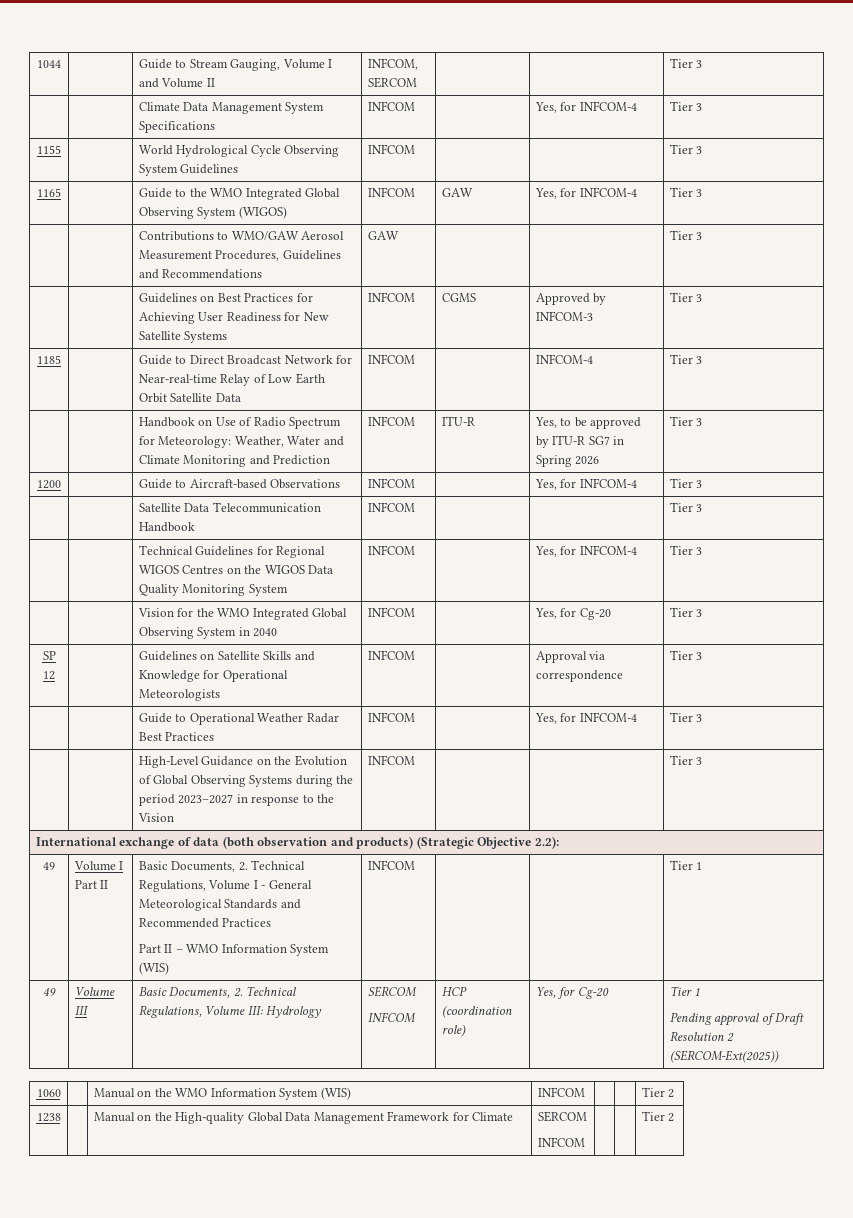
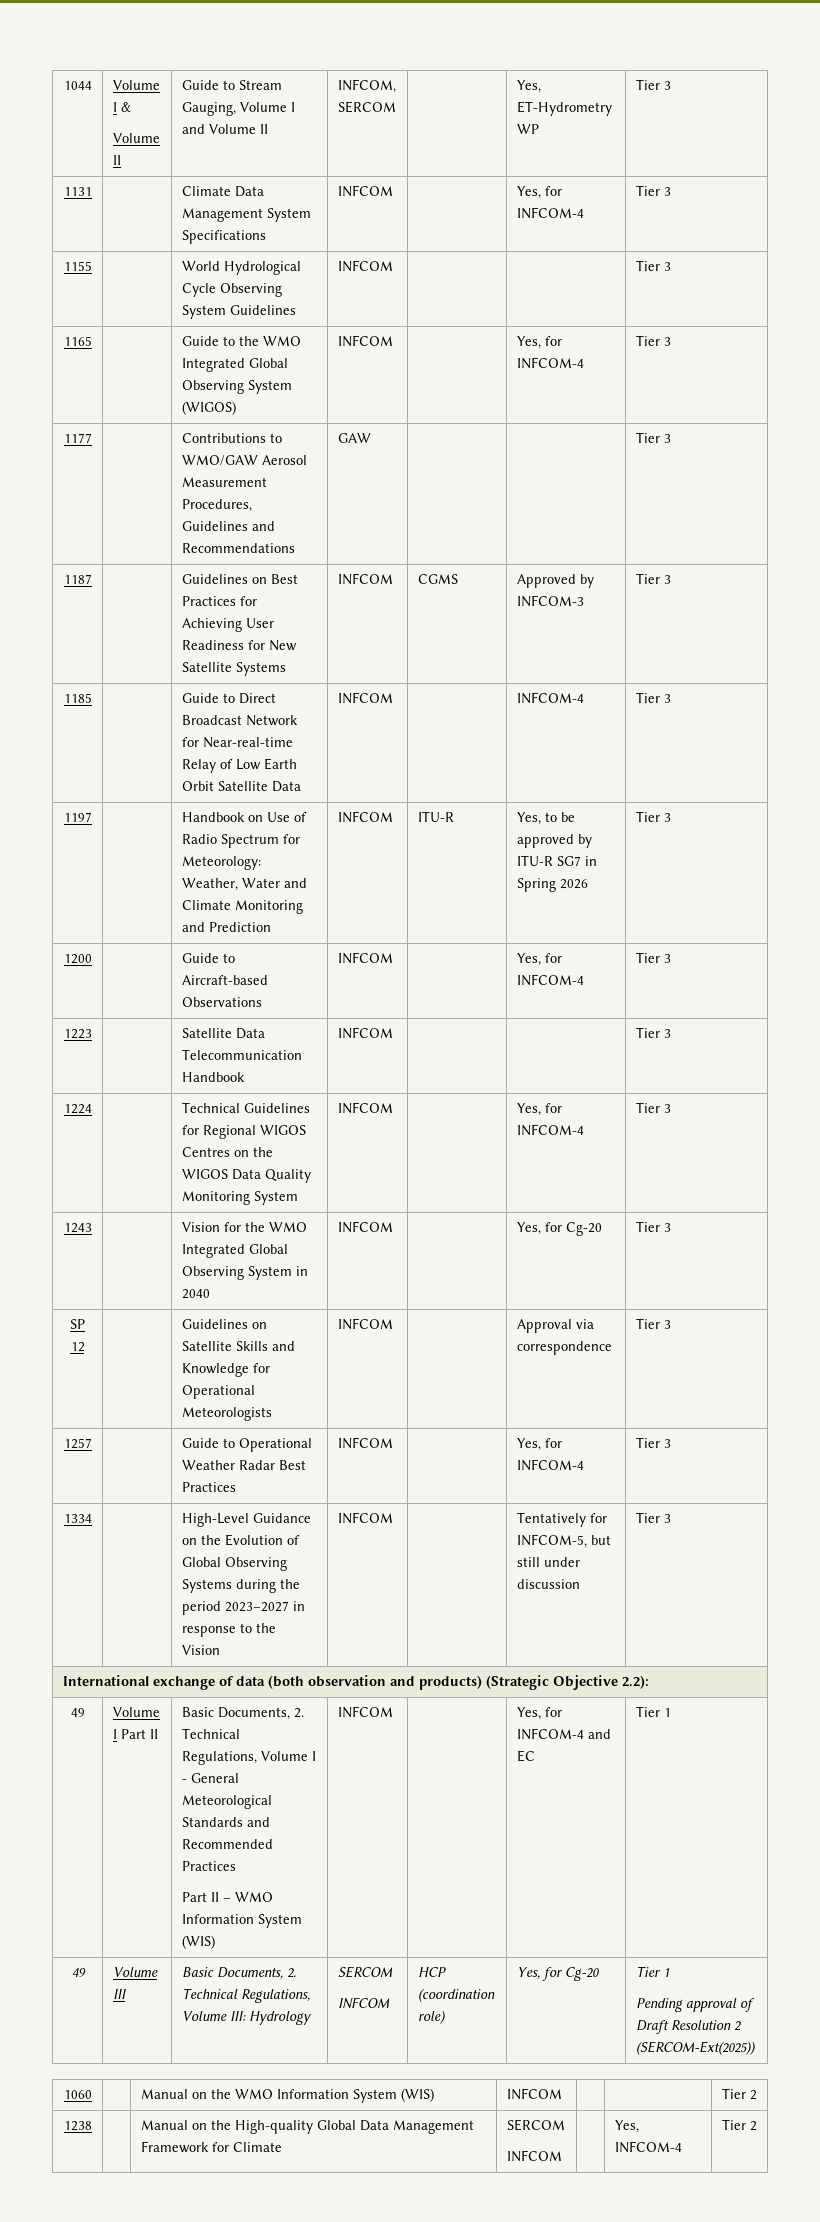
(61, 64) none -> [112,80,160,90] [112,102,131,112] [112,133,160,143] [112,155,121,165] Volume I & // Volume II
[669,58,703,68] | Tier 3 // -> [516,80,541,93] [516,101,612,116] [516,124,539,134] [635,79,671,90] [63,187,92,196] Yes, ET-Hydrometry WP | Tier 3 // 1131
[441,188,473,197] [534,187,637,199] [669,187,703,197] GAW | Yes, for INFCOM-4 | Tier 3 // -> [516,336,562,349] [516,357,584,369] [635,335,671,346] [63,433,92,443] | Yes, for INFCOM-4 | Tier 3 // 1177
(703, 236) none -> [63,574,92,584] 1187
(703, 360) none -> [63,812,92,822] 1197
(703, 484) none -> [63,1029,92,1039] 1223
(703, 508) none -> [63,1104,92,1114] 1224
(703, 551) none -> [63,1223,92,1233] 1243
(703, 656) none -> [63,1438,92,1449] 1257
(703, 718) none -> [63,1514,92,1523] 1334
(415, 760) none -> [516,1512,607,1527] [516,1534,611,1548] [516,1557,580,1567] [516,1579,580,1589] Tentatively for INFCOM-5, but still under discussion
(415, 865) none -> [516,1707,562,1720] [516,1728,611,1740] [516,1750,535,1762] Yes, for INFCOM-4 and EC
(585, 1142) none -> [614,2120,639,2133] [614,2141,682,2153] Yes, INFCOM-4

